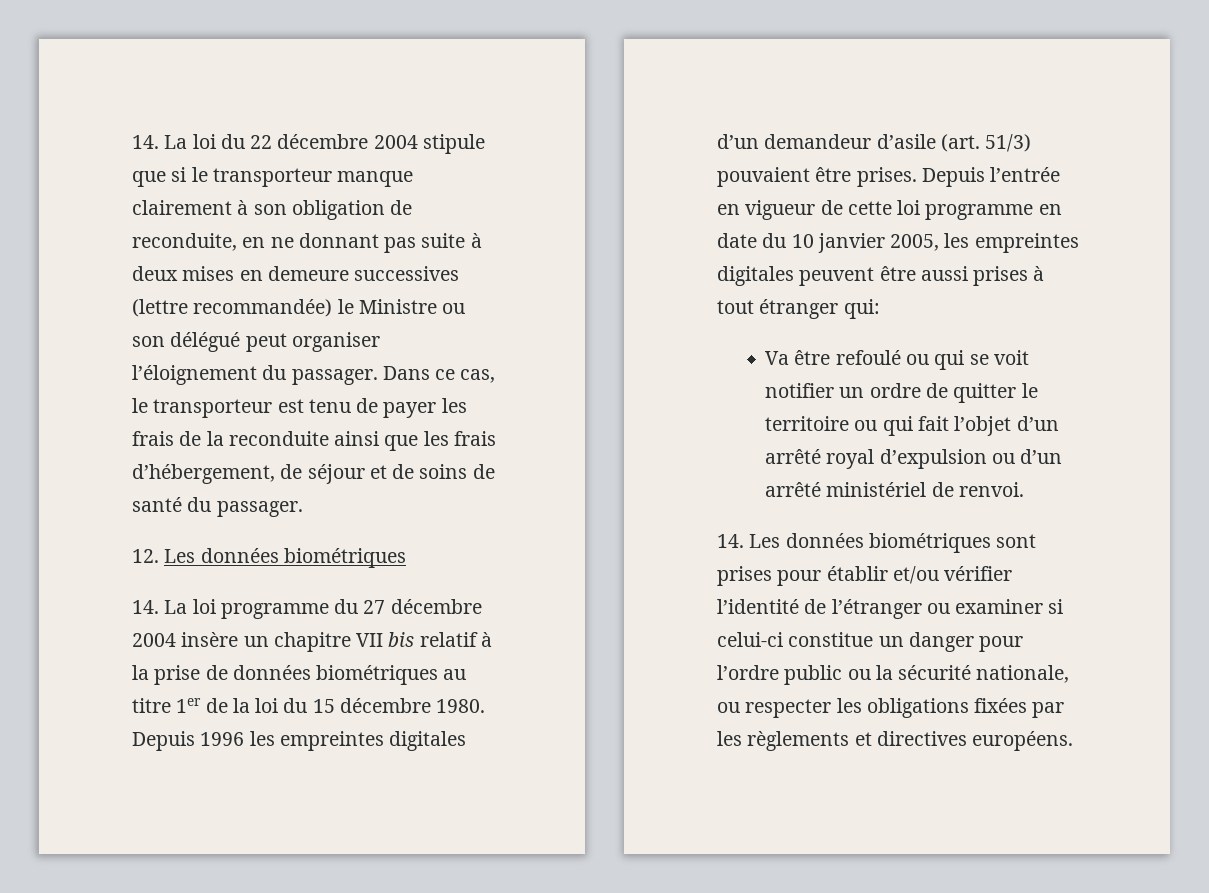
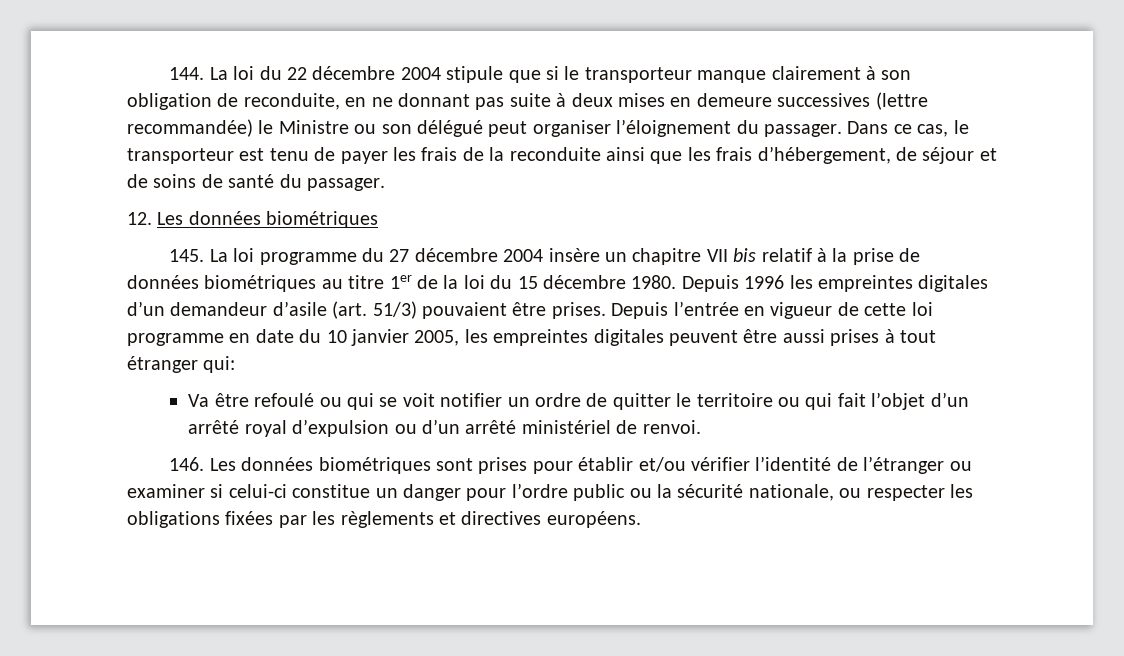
[132,135,159,149] 14. -> [169,67,205,80] 144.
[132,600,159,614] 14. -> [169,249,205,262] 145.
[717,534,744,548] 14. -> [169,457,205,471] 146.

